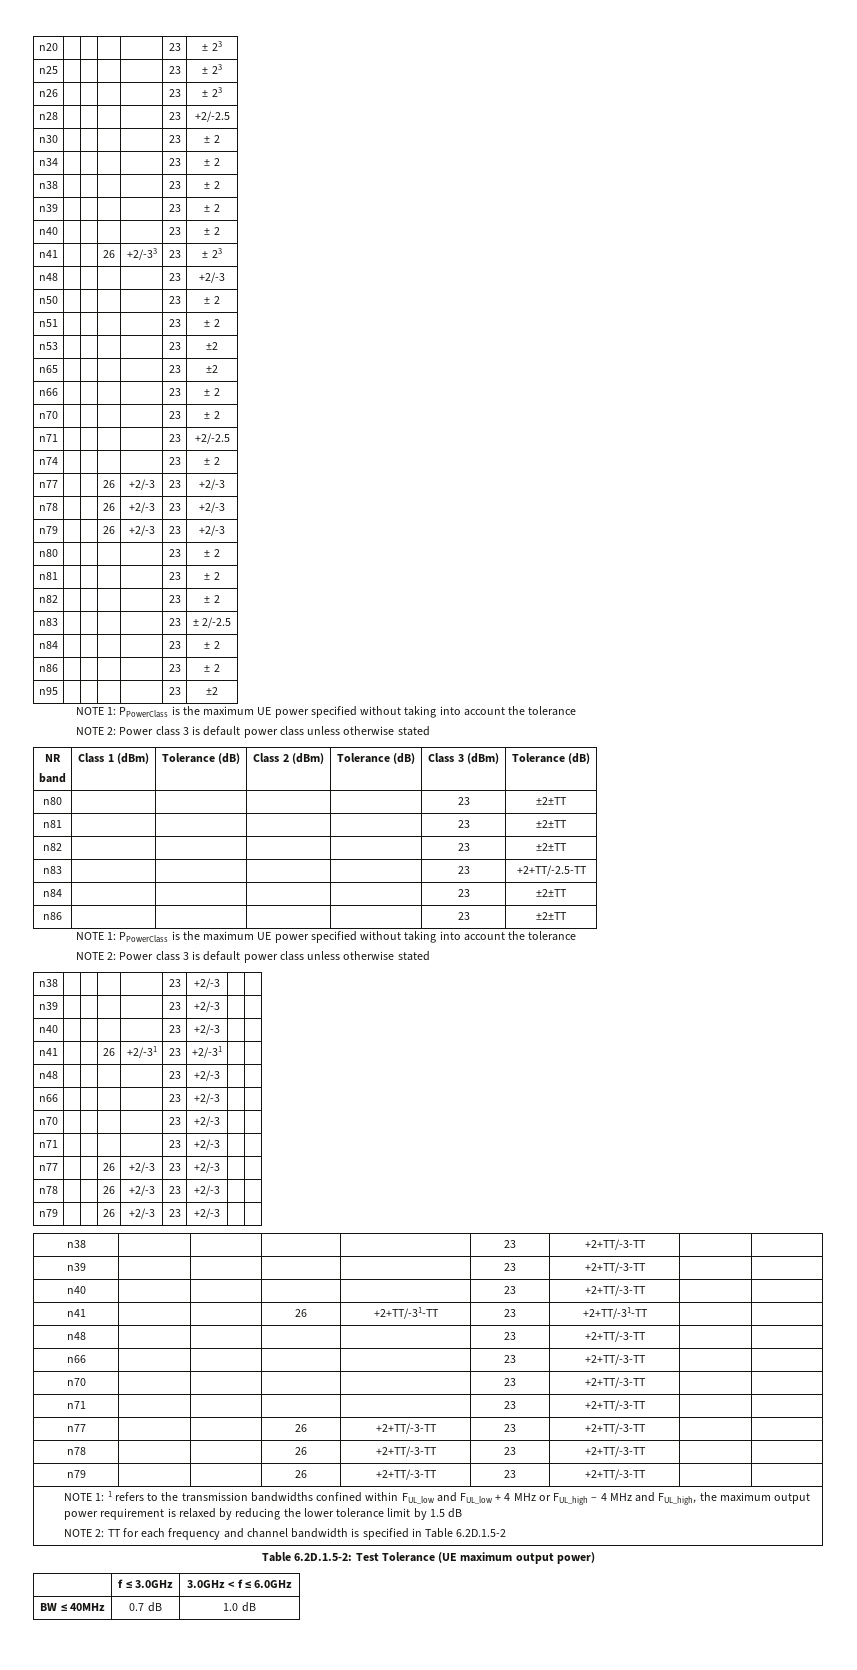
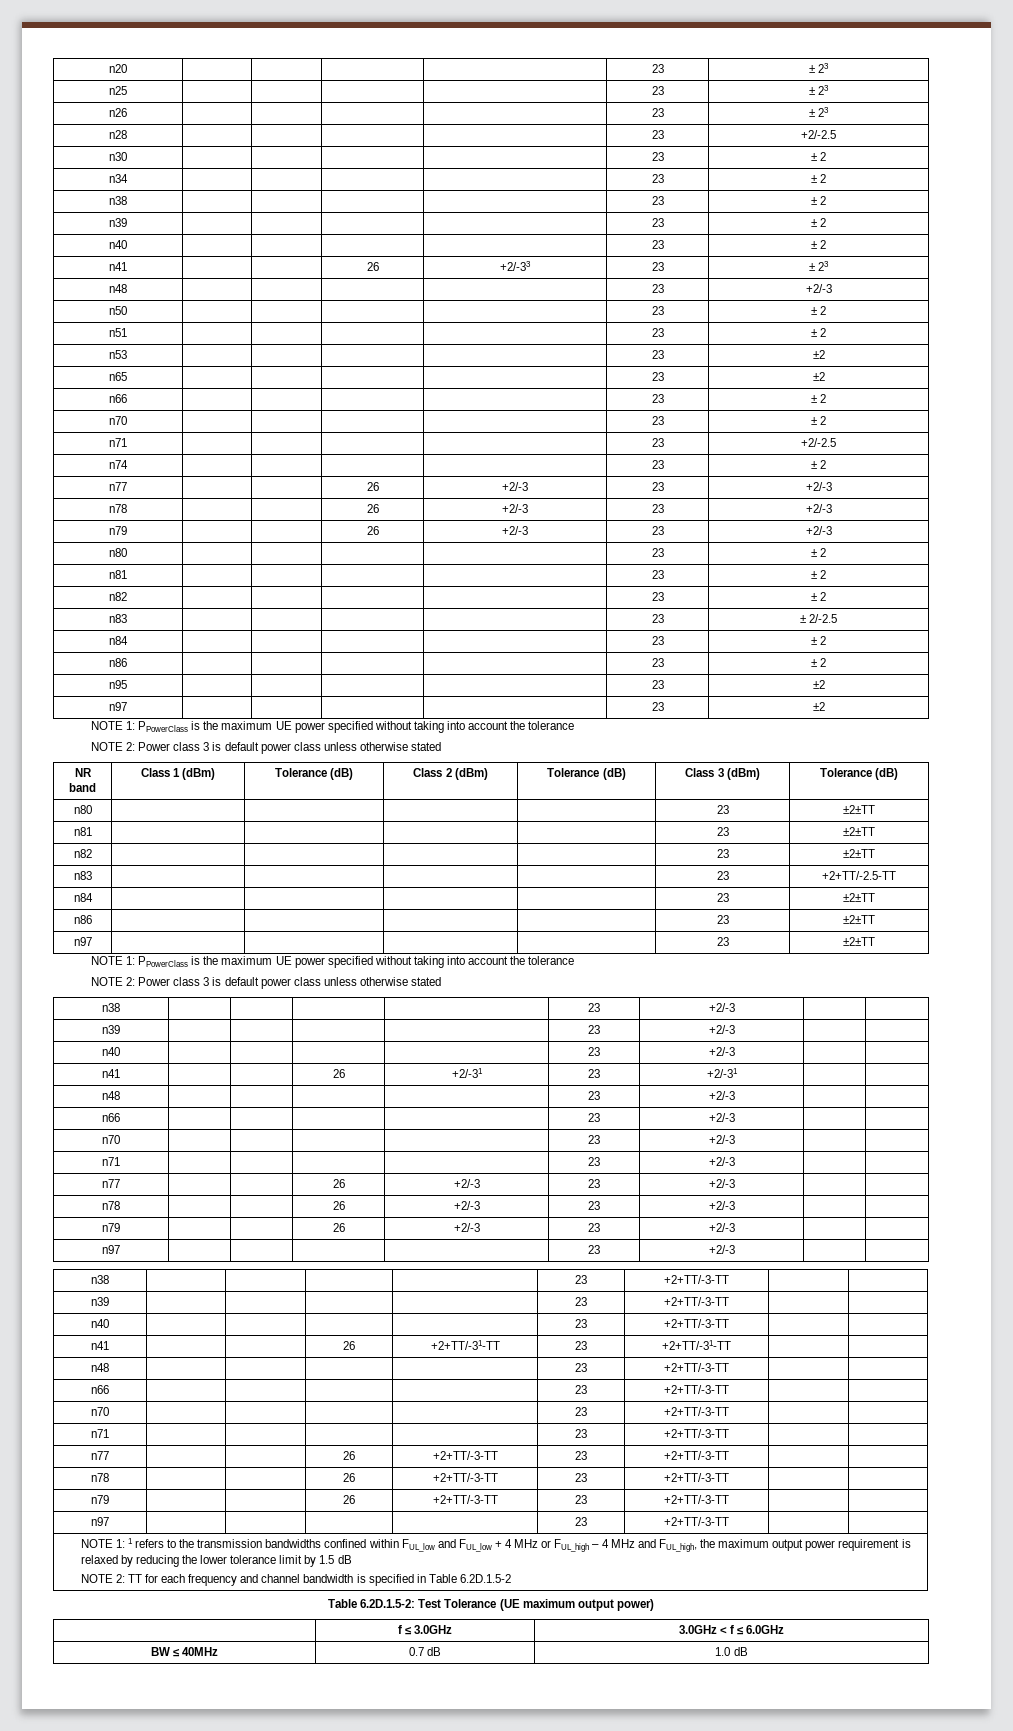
(218, 691) none -> [109,702,127,711] [651,702,664,711] [812,702,825,711] // n97 | | | | | 23 | ±2
(567, 916) none -> [73,937,92,946] [716,937,729,946] [843,937,875,946] // n97 | | | | | 23 | ±2±TT
(220, 1213) none -> [102,1245,120,1254] [588,1245,600,1254] [708,1245,735,1254] // n97 | | | | | 23 | +2/-3 | |
(646, 1474) none -> [91,1517,109,1526] [575,1517,587,1526] [664,1517,729,1526] // n97 | | | | | 23 | +2+TT/-3-TT | |

